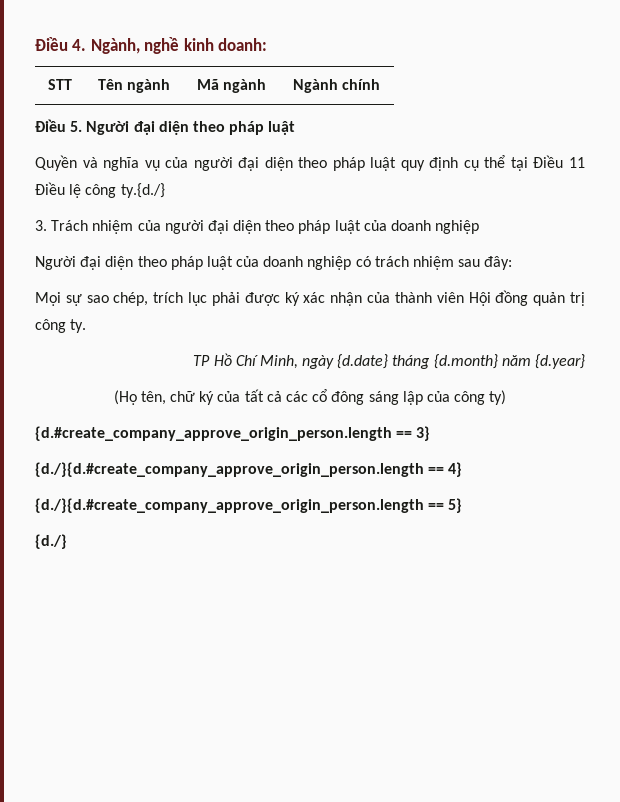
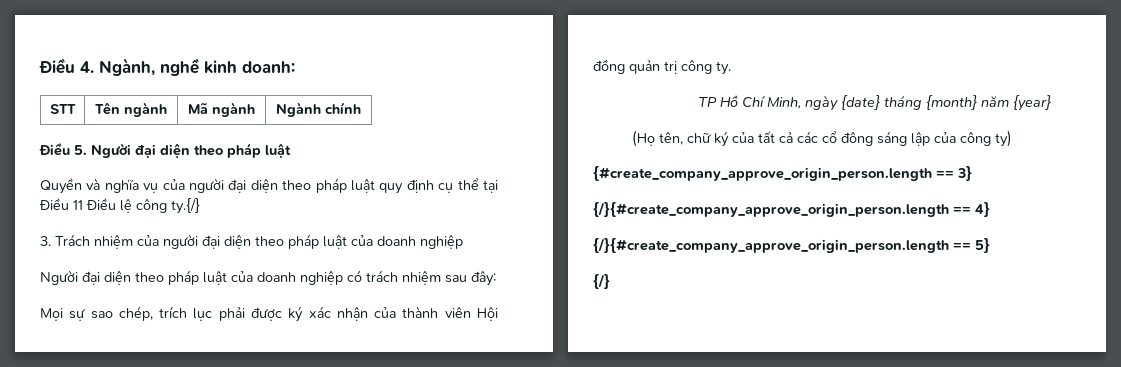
[120,183,165,198] ty.{d./} -> [171,198,200,214] ty.{/}
[337,354,585,369] {d.date} tháng {d.month} năm {d.year} -> [841,95,1051,111] {date} tháng {month} năm {year}
[35,426,392,441] {d.#create_company_approve_origin_person.length -> [593,166,932,181] {#create_company_approve_origin_person.length
[35,462,424,477] {d./}{d.#create_company_approve_origin_person.length -> [593,202,949,217] {/}{#create_company_approve_origin_person.length
[35,498,424,513] {d./}{d.#create_company_approve_origin_person.length -> [593,238,949,253] {/}{#create_company_approve_origin_person.length
[35,534,67,549] {d./} -> [593,274,610,289] {/}

